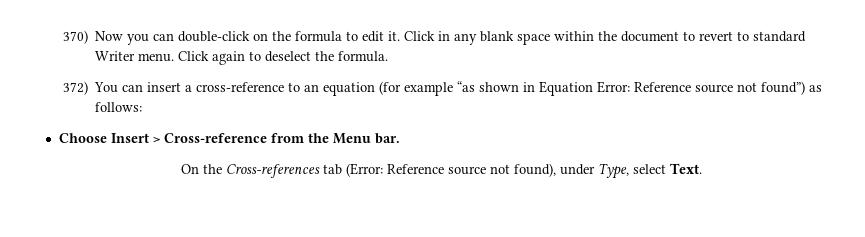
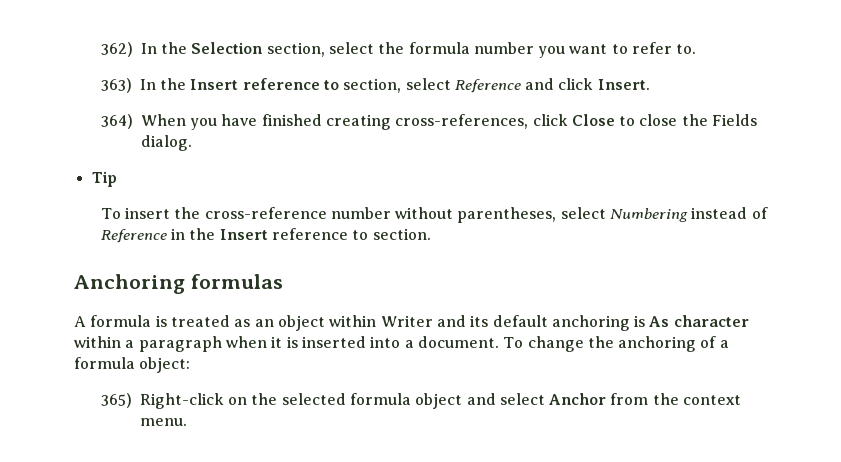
[63,30,807,45] [95,51,389,65] [63,81,823,96] [95,102,143,112] [58,133,400,144] [181,163,702,179] 370) Now you can double-click on the formula to edit it. Click in any blank space within the document to revert to standard Writer menu. Click again to deselect the formula. // 372) You can insert a cross-reference to an equation (for example “as shown in Equation Error: Reference source not found”) as follows: // Choose Insert > Cross-reference from the Menu bar. // On the Cross-references tab (Error: Reference source not found), under Type, select Text. -> [100,42,697,58] [100,78,650,93] [100,114,758,130] [140,135,192,151] [91,171,117,187] [100,207,768,223] [100,228,431,243] [74,274,283,294] [74,315,749,331] [74,336,729,352] [74,357,191,373] [100,393,742,409] [139,418,187,426] 362) In the Selection section, select the formula number you want to refer to. // 363) In the Insert reference to section, select Reference and click Insert. // 364) When you have finished creating cross-references, click Close to close the Fields dialog. // Tip // To insert the cross-reference number without parentheses, select Numbering instead of Reference in the Insert reference to section. // Anchoring formulas // A formula is treated as an object within Writer and its default anchoring is As character within a paragraph when it is inserted into a document. To change the anchoring of a formula object: // 365) Right-click on the selected formula object and select Anchor from the context menu.

